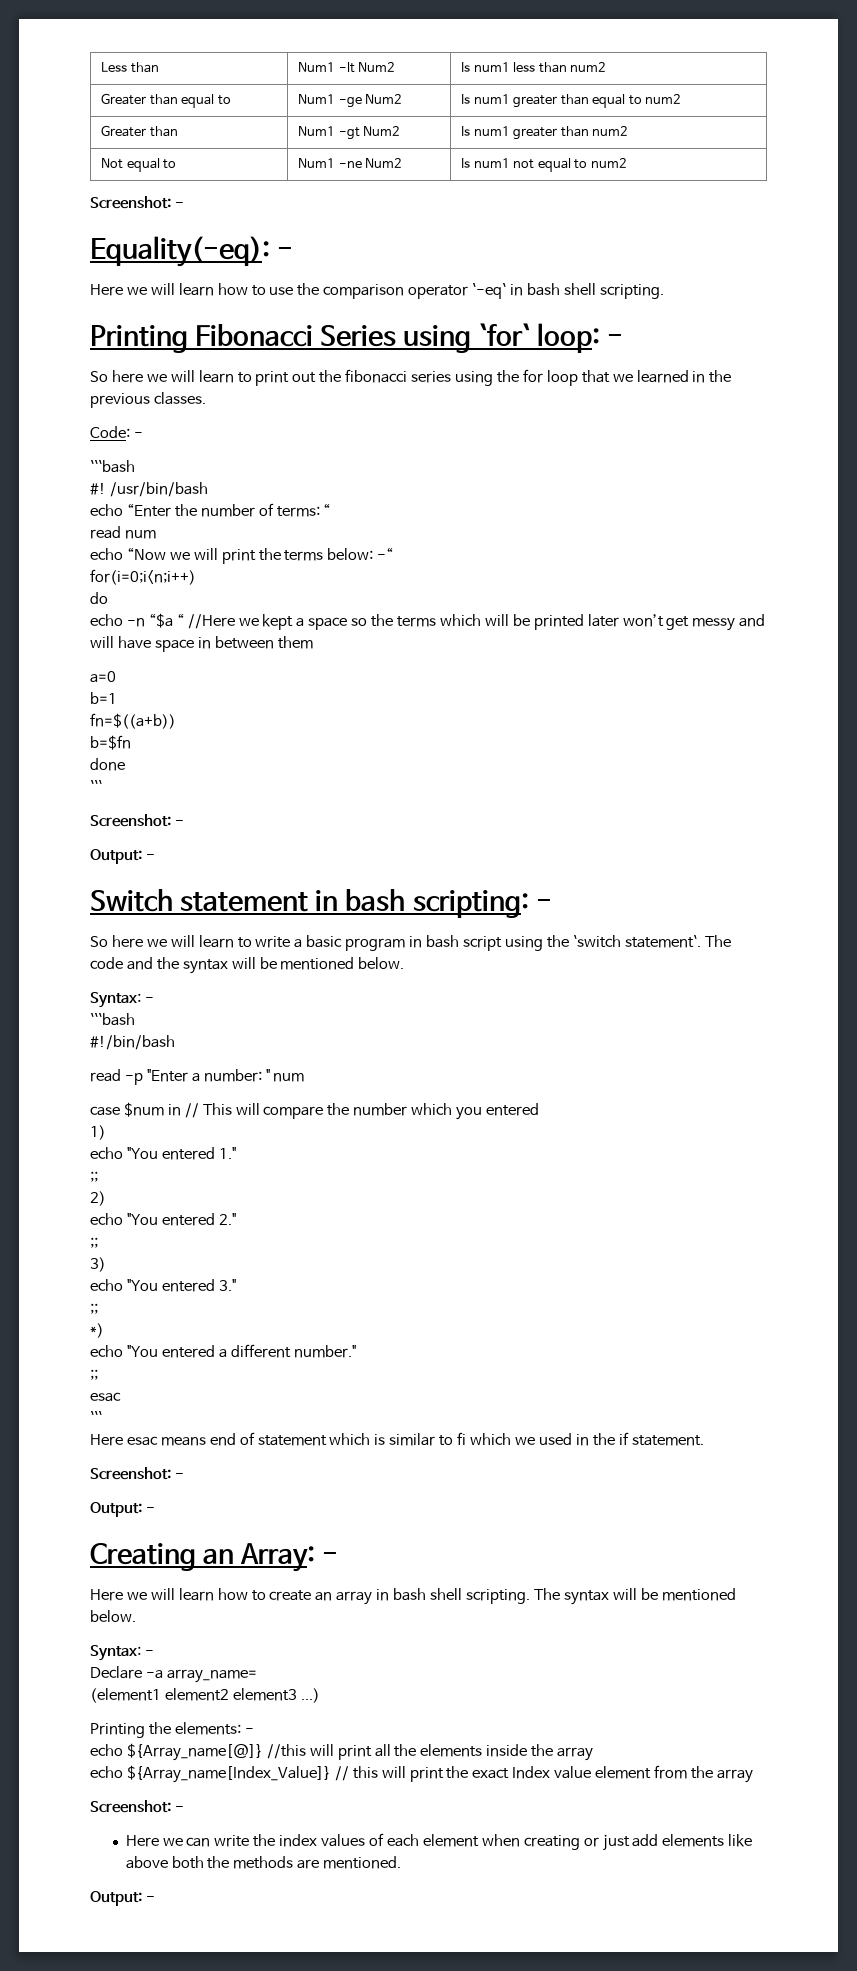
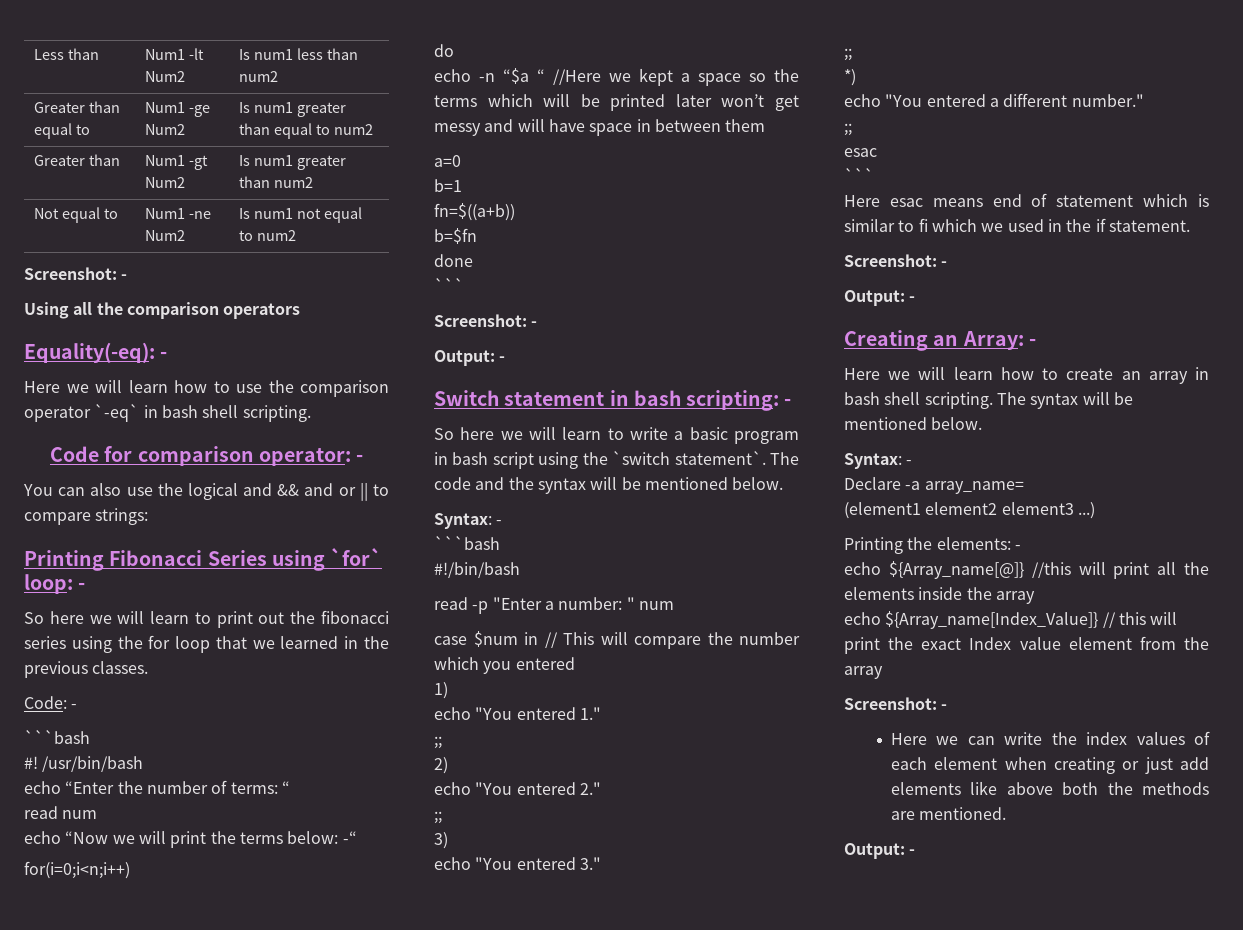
(184, 205) none -> [24,302,301,319] // Using all the comparison operators
(664, 291) none -> [49,446,364,466] [23,483,390,501] [24,508,149,525] // Code for comparison operator: - // You can also use the logical and && and or || to compare strings:

